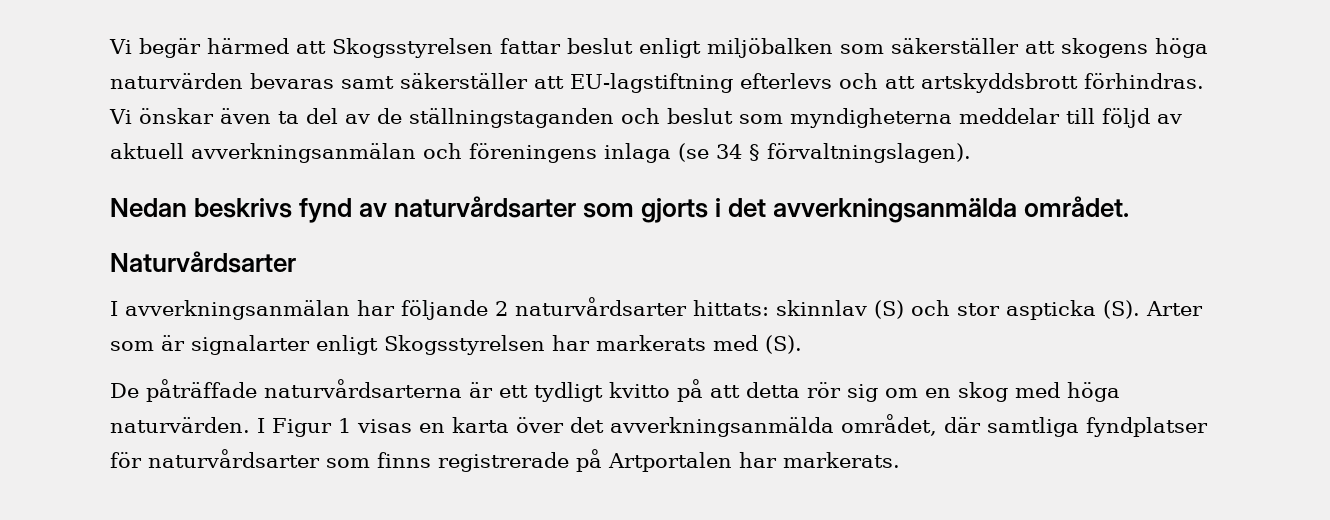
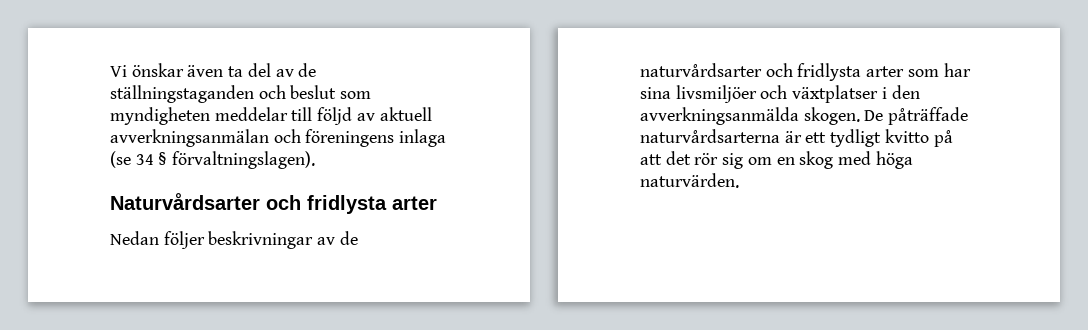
[109,38,1208,58] [110,73,1204,93] [109,109,132,124] Vi begär härmed att Skogsstyrelsen fattar beslut enligt miljöbalken som säkerställer att skogens höga naturvärden bevaras samt säkerställer att EU-lagstiftning efterlevs och att artskyddsbrott förhindras. Vi -> [110,65,127,77] Vi
[790,108,952,128] myndigheterna -> [110,107,210,125] myndigheten
[110,196,1130,223] [110,251,296,273] [110,297,1203,320] [110,335,802,355] Nedan beskrivs fynd av naturvårdsarter som gjorts i det avverkningsanmälda området. // Naturvårdsarter // I avverkningsanmälan har följande 2 naturvårdsarter hittats: skinnlav (S) och stor aspticka (S). Arter som är signalarter enligt Skogsstyrelsen har markerats med (S). // -> [110,193,437,214] [110,231,358,249] [640,63,971,81] [640,85,920,103] [640,107,860,125] Naturvårdsarter och fridlysta arter // Nedan följer beskrivningar av de naturvårdsarter och fridlysta arter som har sina livsmiljöer och växtplatser i den avverkningsanmälda skogen.
[746,382,800,398] detta -> [665,151,691,165] det
[257,414,1208,437] [110,449,900,472] I Figur 1 visas en karta över det avverkningsanmälda området, där samtliga fyndplatser för naturvårdsarter som finns registrerade på Artportalen har markerats. -> (739, 180) none

